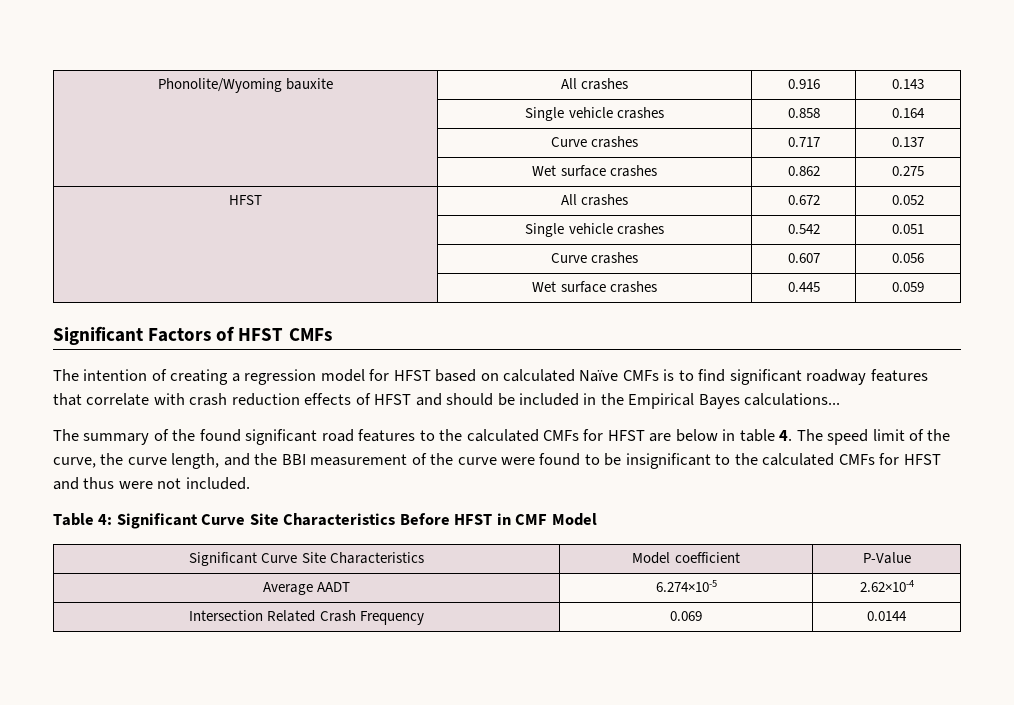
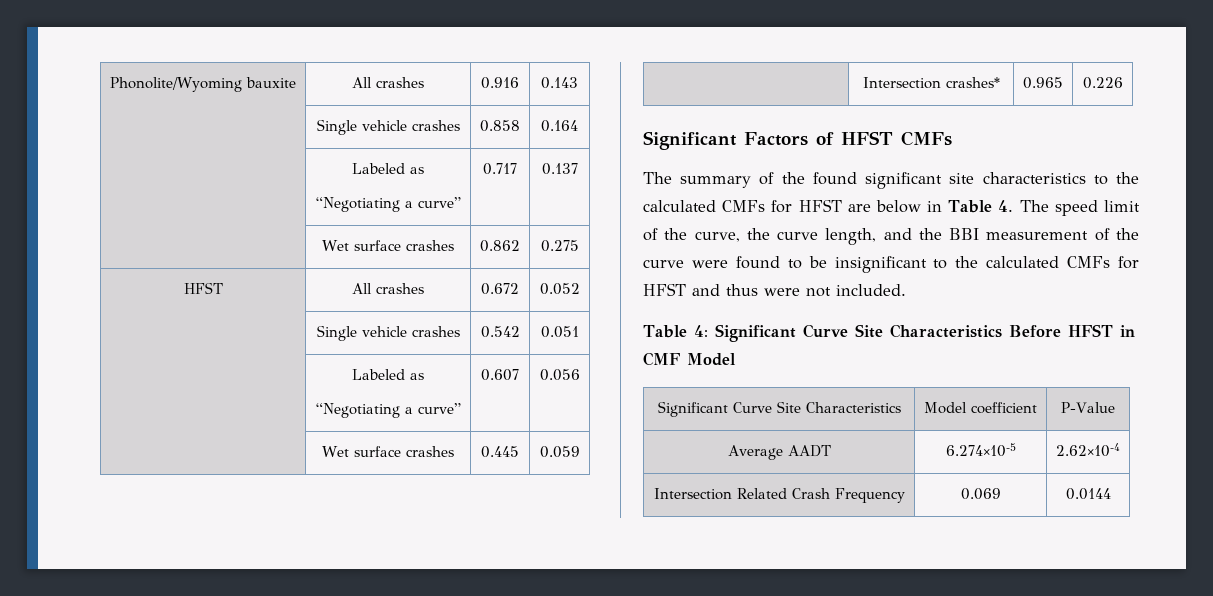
[550,136,639,148] Curve crashes -> [352,163,424,174] [315,197,461,212] Labeled as // “Negotiating a curve”
[550,252,639,264] Curve crashes -> [352,369,424,380] [315,403,461,418] Labeled as // “Negotiating a curve”
(924, 287) none -> [862,77,1000,89] [1023,77,1063,89] [1082,77,1123,89] // | Intersection crashes* | 0.965 | 0.226
[53,369,928,385] [53,393,841,409] // The intention of creating a regression model for HFST based on calculated Naïve CMFs is to find significant roadway features that correlate with crash reduction effects of HFST and should be included in the Empirical Bayes calculations... -> (952, 138) none
[321,429,416,442] road features -> [949,172,1086,184] site characteristics
[739,429,775,442] table -> [948,200,993,213] Table

